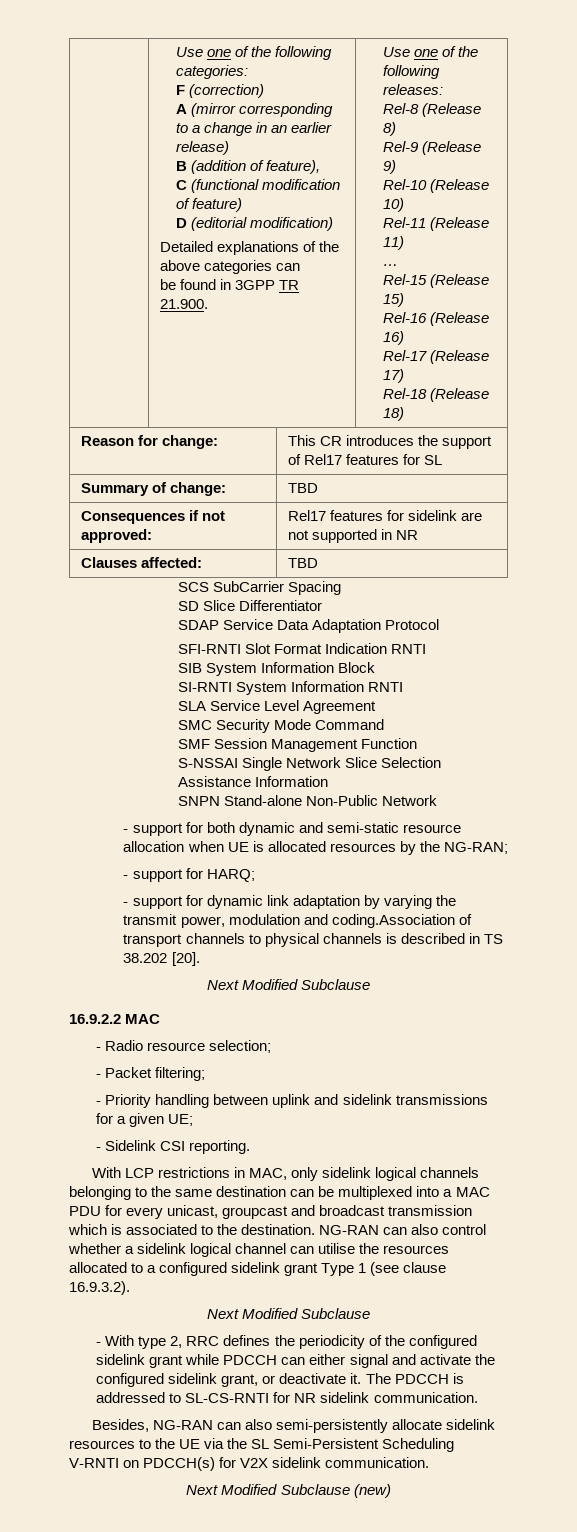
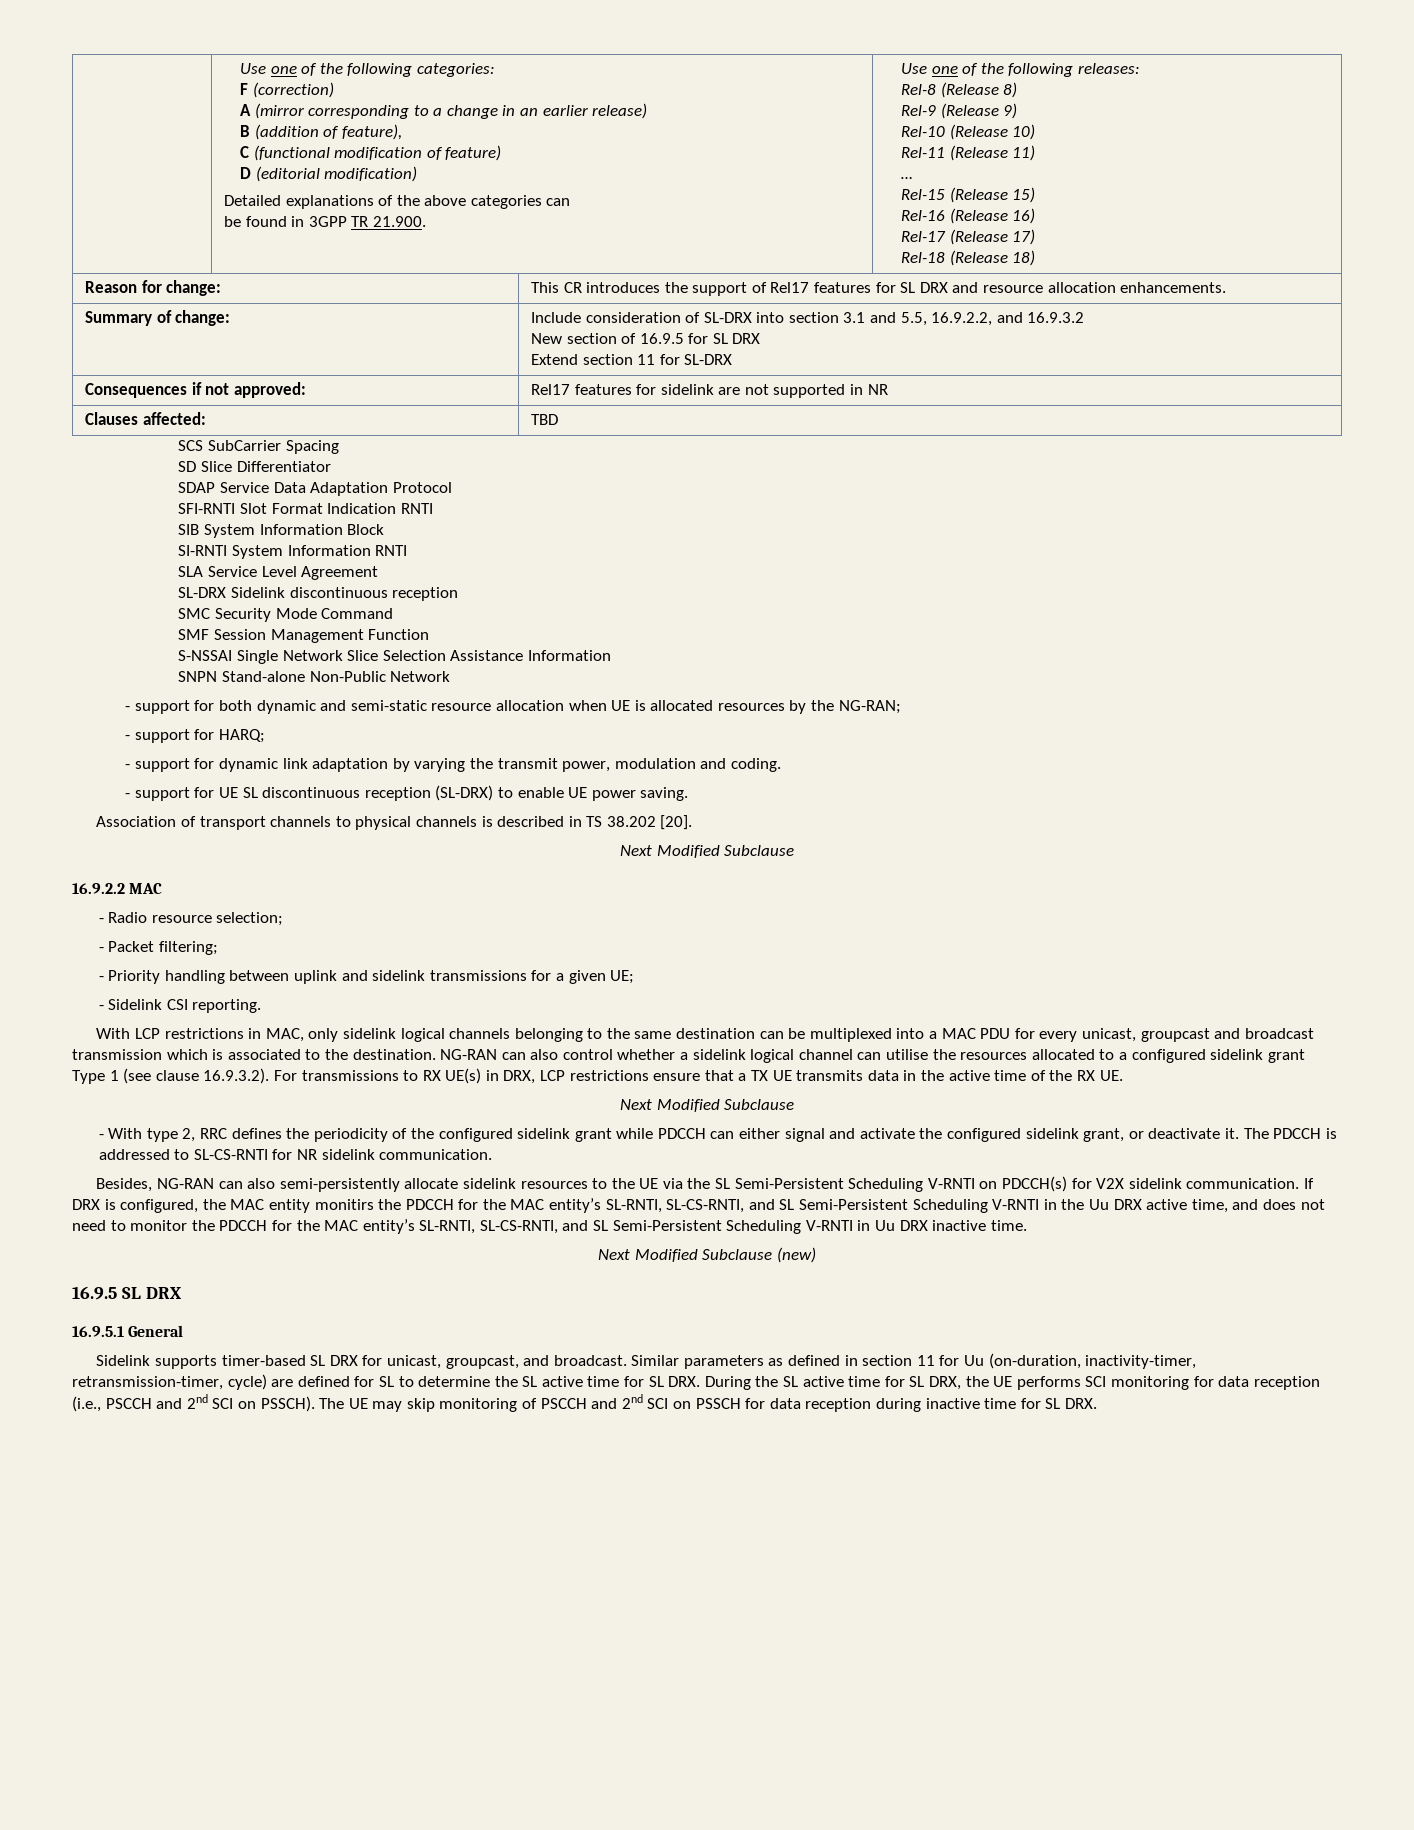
[80,482,226,496] [287,483,318,493] // Summary of change: | TBD -> [919,282,1227,293] [84,310,231,326] [530,312,1085,326] [530,333,761,344] [530,354,733,365] DRX and resource allocation enhancements. // Summary of change: | Include consideration of SL-DRX into section 3.1 and 5.5, 16.9.2.2, and 16.9.3.2 // New section of 16.9.5 for SL DRX // Extend section 11 for SL-DRX
(377, 707) none -> [178,587,459,601] // SL-DRX Sidelink discontinuous reception
[331,914,455,928] coding.Association -> [730,758,781,772] [125,785,689,801] [96,816,177,827] coding. // - support for UE SL discontinuous reception (SL-DRX) to enable UE power saving. // Association
(130, 1288) none -> [273,1068,1123,1084] For transmissions to RX UE(s) in DRX, LCP restrictions ensure that a TX UE transmits data in the active time of the RX UE.
[186,1484,391,1498] // Next Modified Subclause (new) -> [1303,1178,1314,1189] [72,1198,1325,1213] [72,1219,1027,1234] [598,1247,816,1263] [72,1286,182,1300] [72,1325,184,1337] [96,1353,1197,1369] [72,1374,1320,1390] [72,1394,1097,1412] If DRX is configured, the MAC entity monitirs the PDCCH for the MAC entity’s SL-RNTI, SL-CS-RNTI, and SL Semi-Persistent Scheduling V-RNTI in the Uu DRX active time, and does not need to monitor the PDCCH for the MAC entity’s SL-RNTI, SL-CS-RNTI, and SL Semi-Persistent Scheduling V-RNTI in Uu DRX inactive time. // Next Modified Subclause (new) // 16.9.5 SL DRX // 16.9.5.1 General // Sidelink supports timer-based SL DRX for unicast, groupcast, and broadcast. Similar parameters as defined in section 11 for Uu (on-duration, inactivity-timer, retransmission-timer, cycle) are defined for SL to determine the SL active time for SL DRX. During the SL active time for SL DRX, the UE performs SCI monitoring for data reception (i.e., PSCCH and 2nd SCI on PSSCH). The UE may skip monitoring of PSCCH and 2nd SCI on PSSCH for data reception during inactive time for SL DRX.

